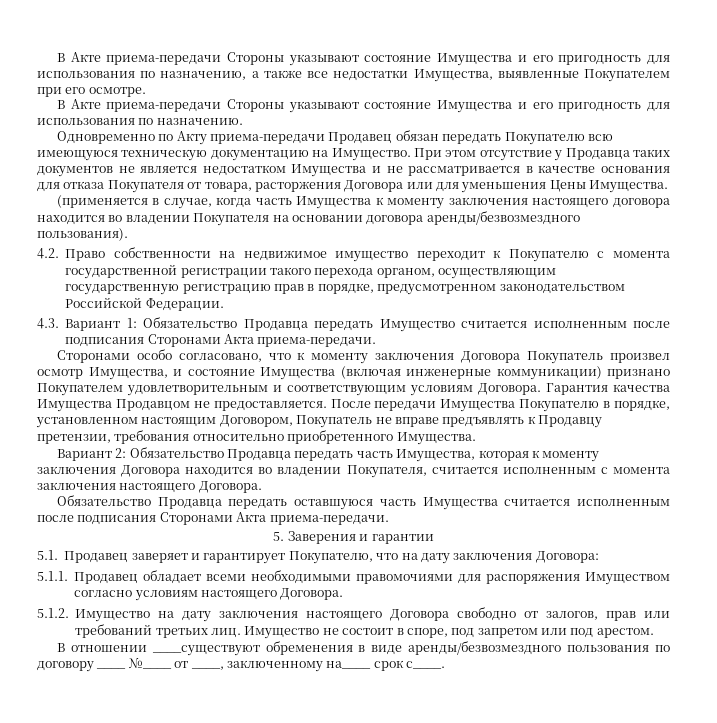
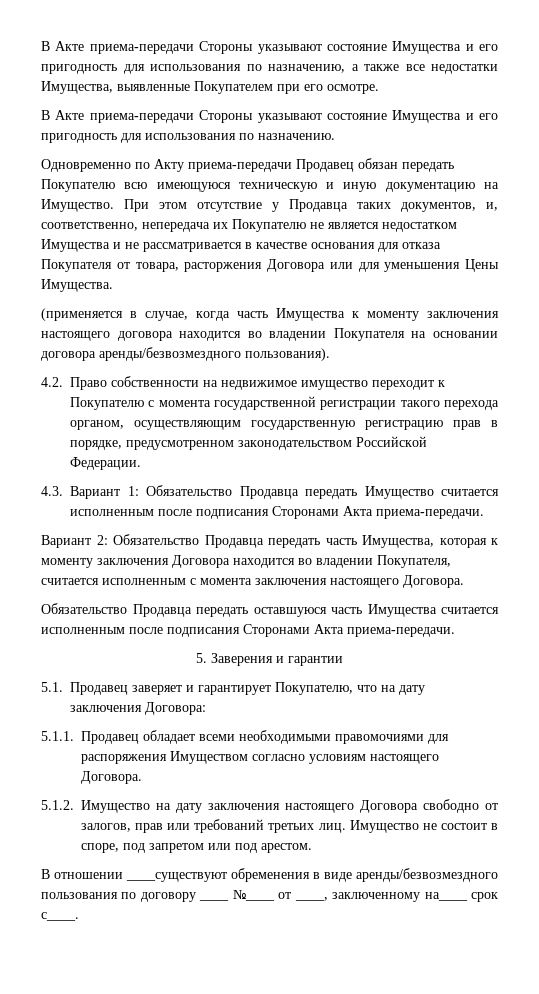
(208, 155) none -> [326,182,377,192] и иную
[37,165,113,177] документов -> [401,202,498,212] [41,219,306,232] документов, и, соответственно, непередача их Покупателю
[56,349,670,364] [37,366,670,380] [37,383,670,396] [37,399,671,412] [36,415,602,428] [37,430,476,445] // Сторонами особо согласовано, что к моменту заключения Договора Покупатель произвел осмотр Имущества, и состояние Имущества (включая инженерные коммуникации) признано Покупателем удовлетворительным и соответствующим условиям Договора. Гарантия качества Имущества Продавцом не предоставляется. После передачи Имущества Покупателю в порядке, установленном настоящим Договором, Покупатель не вправе предъявлять к Продавцу претензии, требования относительно приобретенного Имущества. -> (484, 514) none

